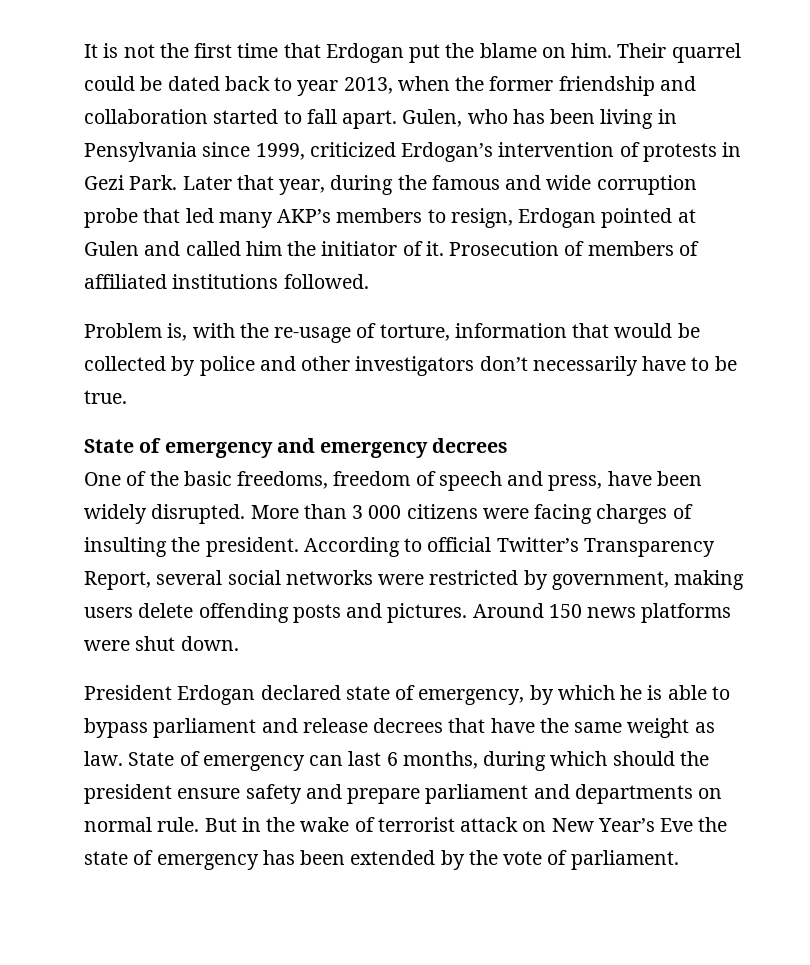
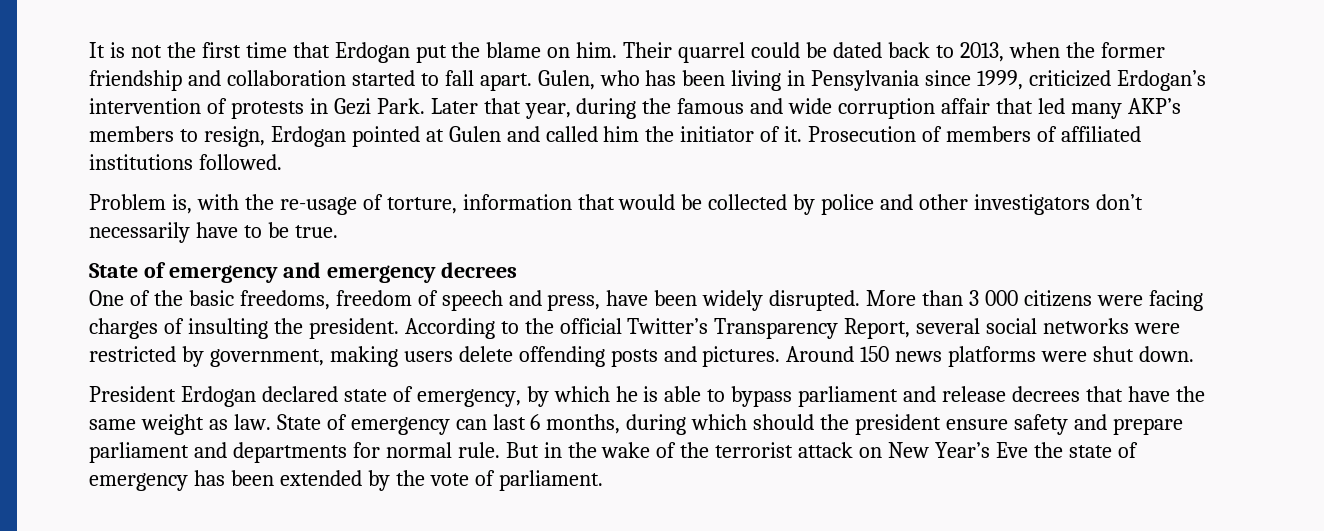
[297,80,339,96] year -> (954, 51) none
[84,208,138,228] probe -> [941,98,991,114] affair
(423, 545) none -> [524,318,554,334] the
[698,788,723,799] on -> [352,442,380,458] for
(375, 824) none -> [680,442,710,458] the

